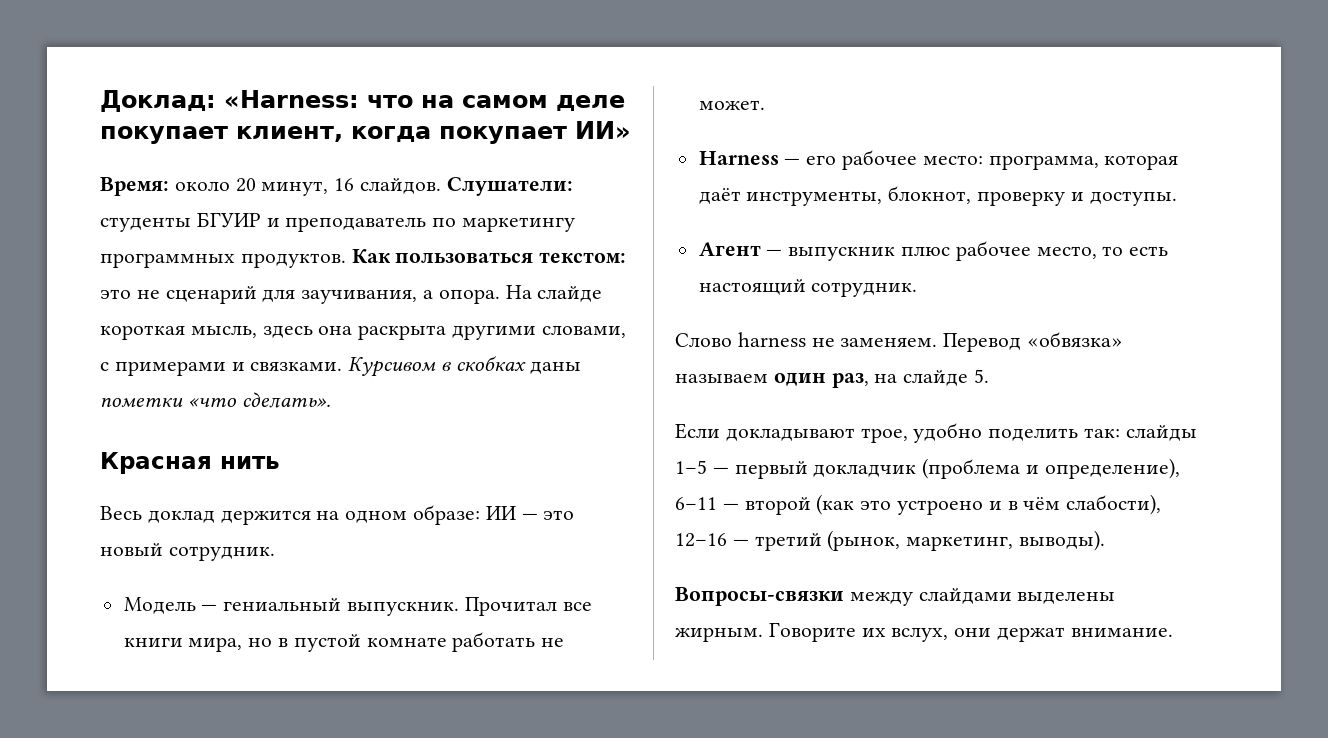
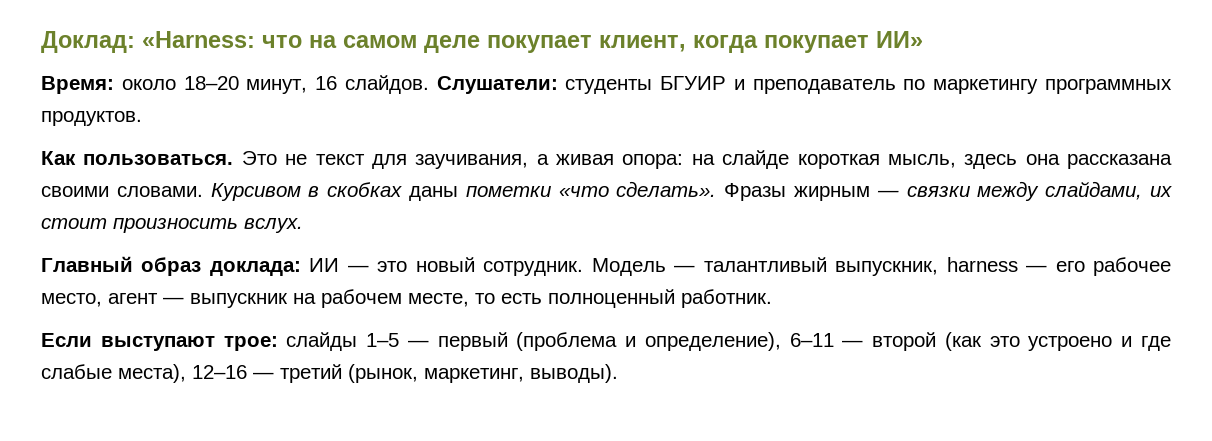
[235,178,256,192] 20 -> [183,76,239,90] 18–20
[351,249,627,264] [100,285,532,304] Как пользоваться текстом: это не сценарий для заучивания, а опора. На -> [41,151,715,169] // Как пользоваться. Это не текст для заучивания, а живая опора: на
[358,325,626,340] [100,361,343,376] раскрыта другими словами, с примерами и связками. -> [1067,154,1172,169] [41,186,203,197] рассказана своими словами.
[100,452,280,474] [100,505,481,525] // Красная нить // Весь доклад держится на одном образе: -> [724,181,1172,201] [41,218,303,233] [41,256,301,276] Фразы жирным — связки между слайдами, их стоит произносить вслух. // Главный образ доклада:
(275, 553) // -> (584, 268) none
[223,597,592,616] [123,632,565,652] [698,100,765,110] [698,150,1179,170] [698,186,1177,206] [698,241,1169,261] [698,279,918,297] [675,332,1124,352] [675,369,990,388] [675,423,1121,443] гениальный выпускник. Прочитал все книги мира, но в пустой комнате работать не может. // Harness — его рабочее место: программа, которая даёт инструменты, блокнот, проверку и доступы. // Агент — выпускник плюс рабочее место, то есть настоящий сотрудник. // Слово harness не заменяем. Перевод «обвязка» называем один раз, на слайде 5. // Если докладывают трое, удобно поделить так: -> [703,257,1171,276] [41,289,772,308] [41,333,278,351] талантливый выпускник, harness — его рабочее место, агент — выпускник на рабочем месте, то есть полноценный работник. // Если выступают трое:
[813,464,917,477] докладчик -> (508, 341) none
[1007,494,1162,515] в чём слабости), -> [1140,336,1171,351] [41,364,186,383] где слабые места),
[675,587,1116,606] [675,622,1173,642] // Вопросы-связки между слайдами выделены жирным. Говорите их вслух, они держат внимание. -> (618, 373) none

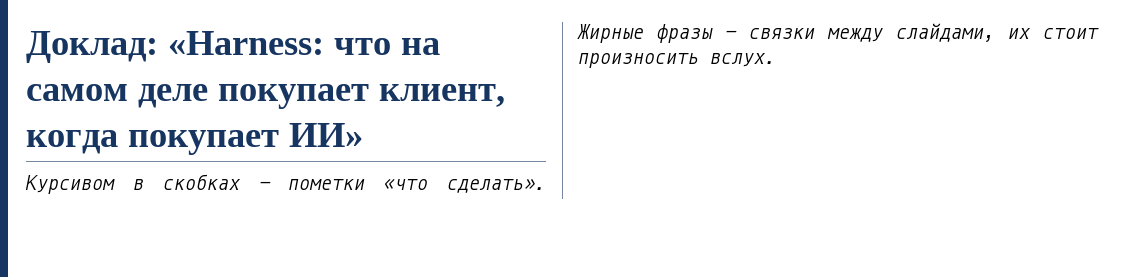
[41,75,1172,94] [41,111,142,126] [41,150,1172,169] [41,186,203,197] Время: около 18–20 минут, 16 слайдов. Слушатели: студенты БГУИР и преподаватель по маркетингу программных продуктов. // Как пользоваться. Это не текст для заучивания, а живая опора: на слайде короткая мысль, здесь она рассказана своими словами. -> (363, 135) none
[409,186,459,201] даны -> [258,181,271,190] —
[724,183,870,201] Фразы жирным -> [577,24,713,43] Жирные фразы
[41,256,1171,276] [41,289,772,308] [41,332,1171,351] [41,364,618,383] // Главный образ доклада: ИИ — это новый сотрудник. Модель — талантливый выпускник, harness — его рабочее место, агент — выпускник на рабочем месте, то есть полноценный работник. // Если выступают трое: слайды 1–5 — первый (проблема и определение), 6–11 — второй (как это устроено и где слабые места), 12–16 — третий (рынок, маркетинг, выводы). -> (776, 60) none

